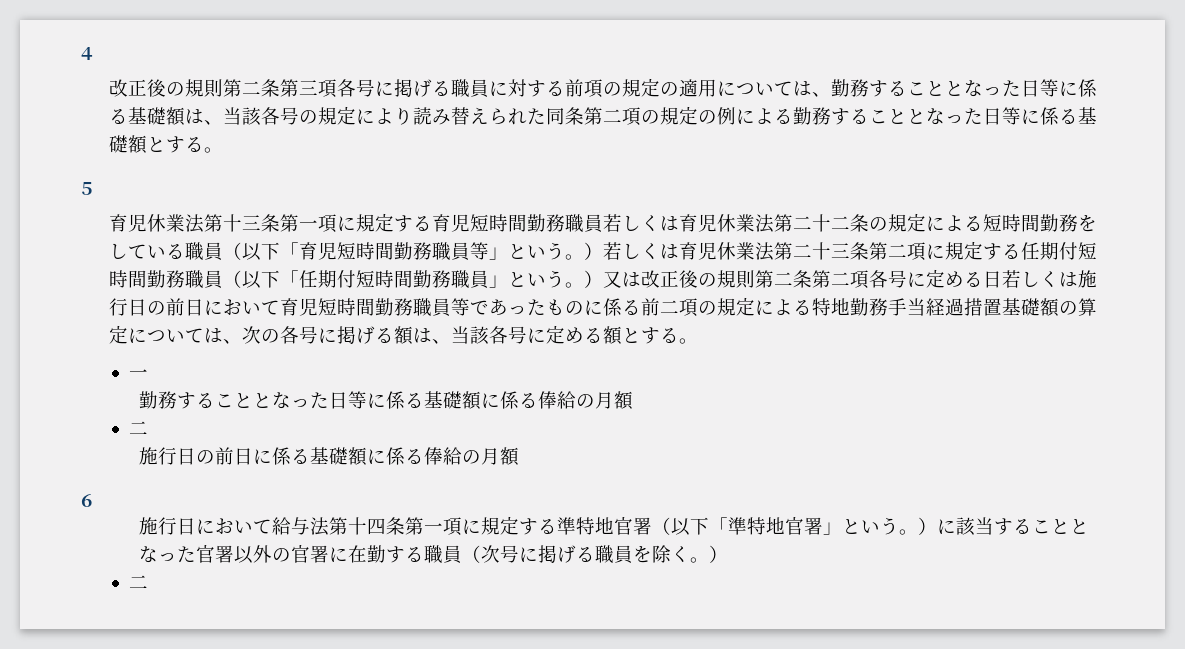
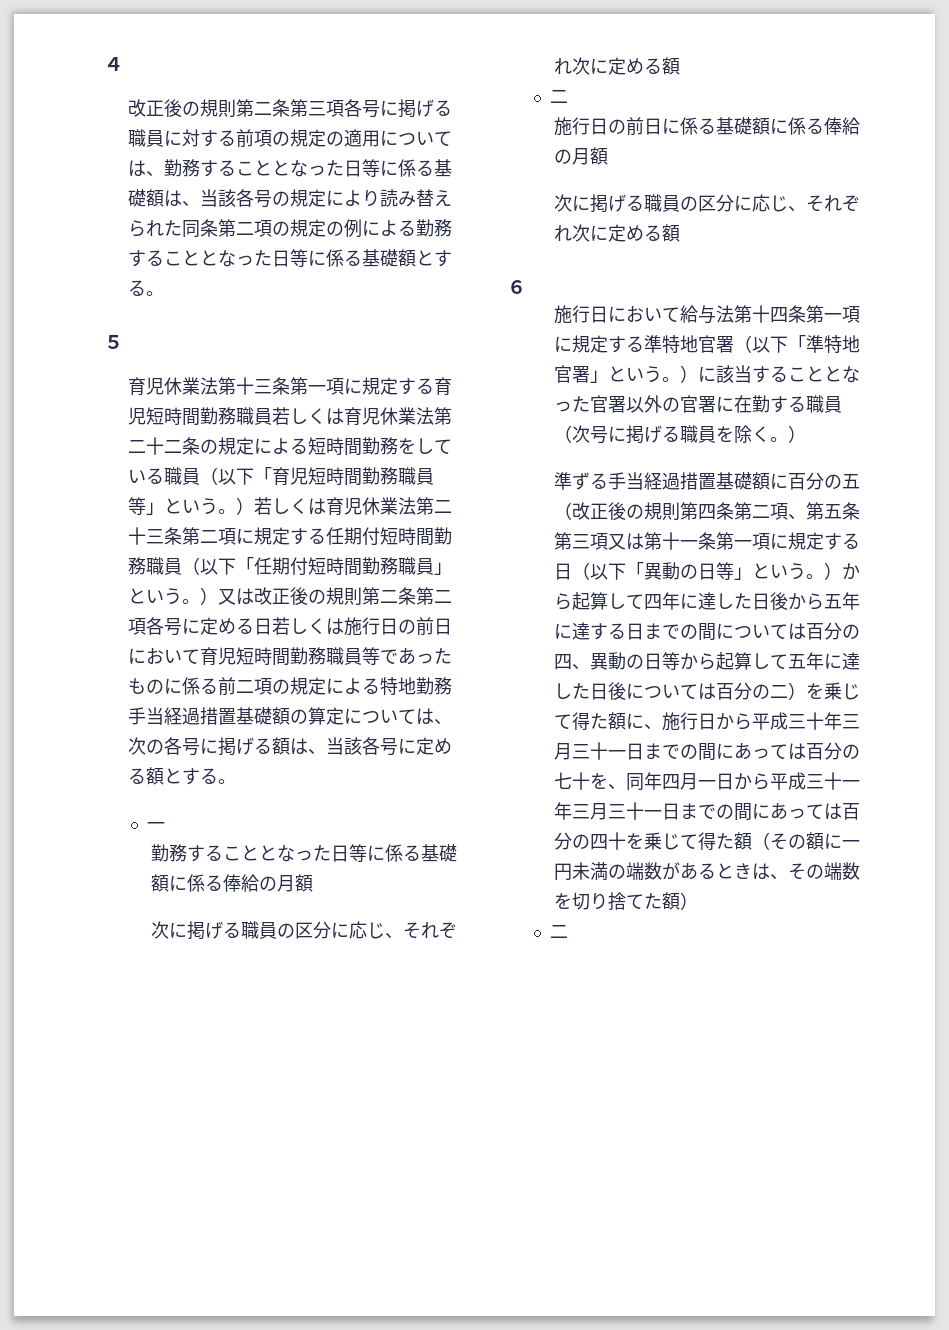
(634, 400) none -> [151,921,458,940] [554,57,681,75] // 次に掲げる職員の区分に応じ、それぞれ次に定める額
(520, 456) none -> [554,194,861,213] [554,224,681,242] // 次に掲げる職員の区分に応じ、それぞれ次に定める額
(729, 554) none -> [554,472,861,490] [554,502,861,521] [554,532,861,550] [554,562,861,580] [554,592,861,610] [554,622,861,641] [554,652,861,670] [554,682,861,700] [554,712,861,731] [554,742,861,761] [554,772,861,791] [554,802,861,821] [554,832,861,850] [554,862,861,881] [554,892,699,911] // 準ずる手当経過措置基礎額に百分の五（改正後の規則第四条第二項、第五条第三項又は第十一条第一項に規定する日（以下「異動の日等」という。）から起算して四年に達した日後から五年に達する日までの間については百分の四、異動の日等から起算して五年に達した日後については百分の二）を乗じて得た額に、施行日から平成三十年三月三十一日までの間にあっては百分の七十を、同年四月一日から平成三十一年三月三十一日までの間にあっては百分の四十を乗じて得た額（その額に一円未満の端数があるときは、その端数を切り捨てた額）

